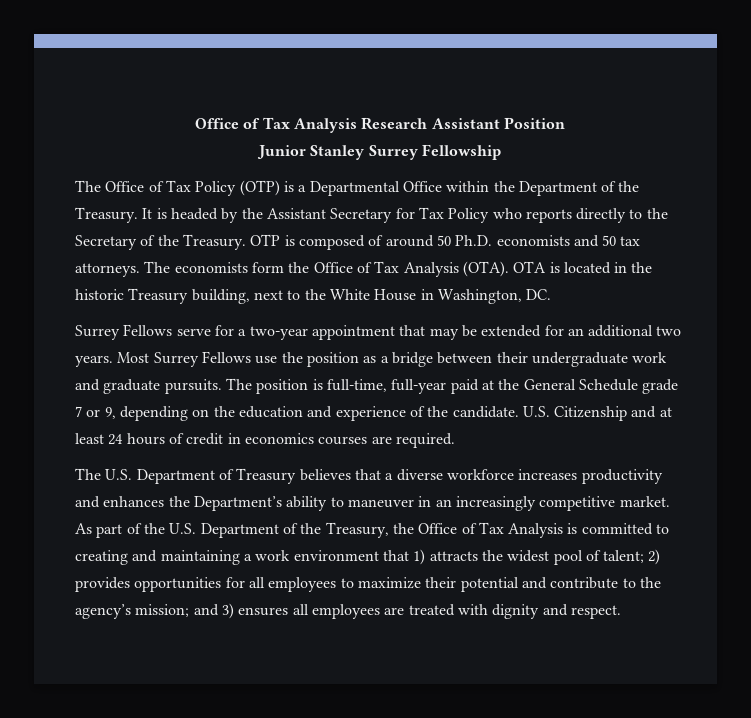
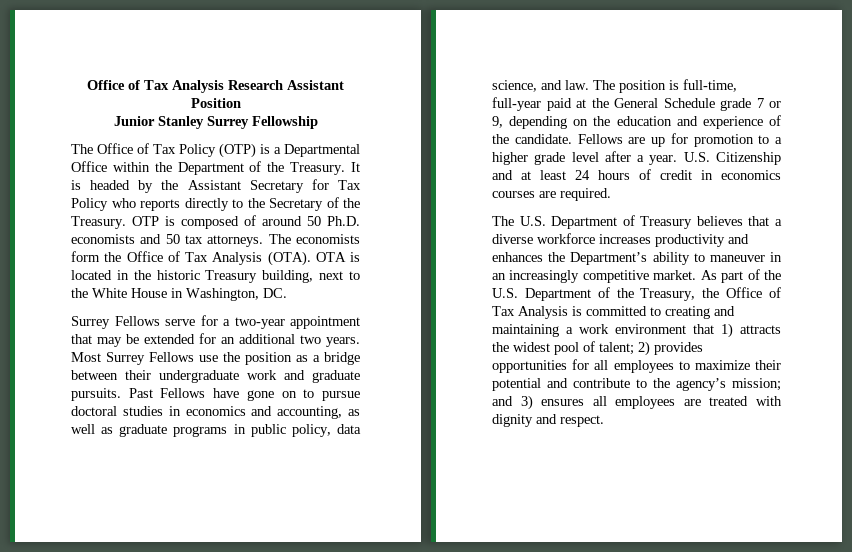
(222, 386) none -> [128,388,361,401] [71,406,360,419] [71,424,361,437] [492,80,589,92] Past Fellows have gone on to pursue doctoral studies in economics and accounting, as well as graduate programs in public policy, data science, and law.
(519, 412) none -> [577,133,782,147] [492,151,678,165] Fellows are up for promotion to a higher grade level after a year.

